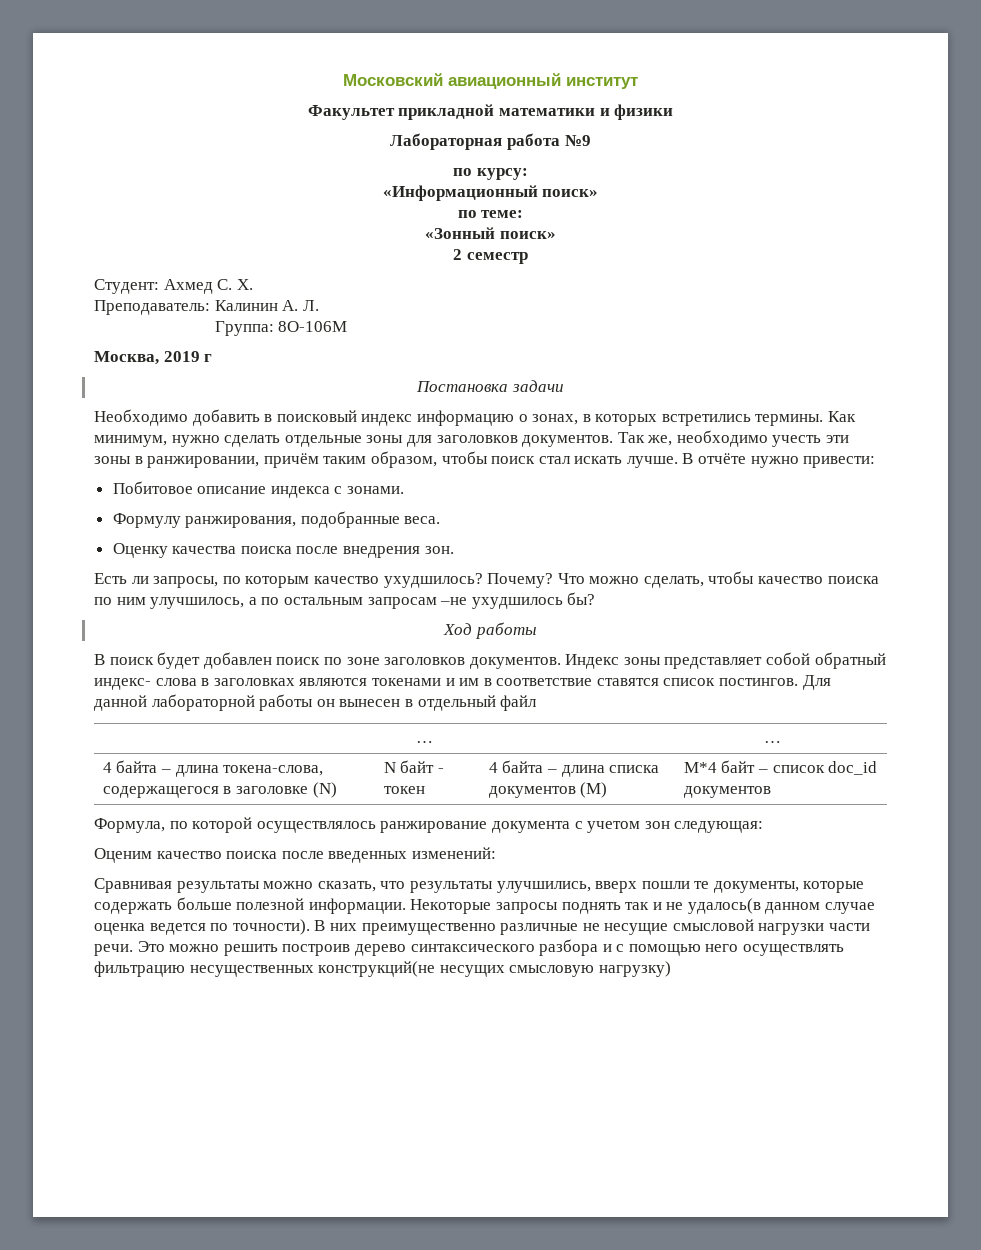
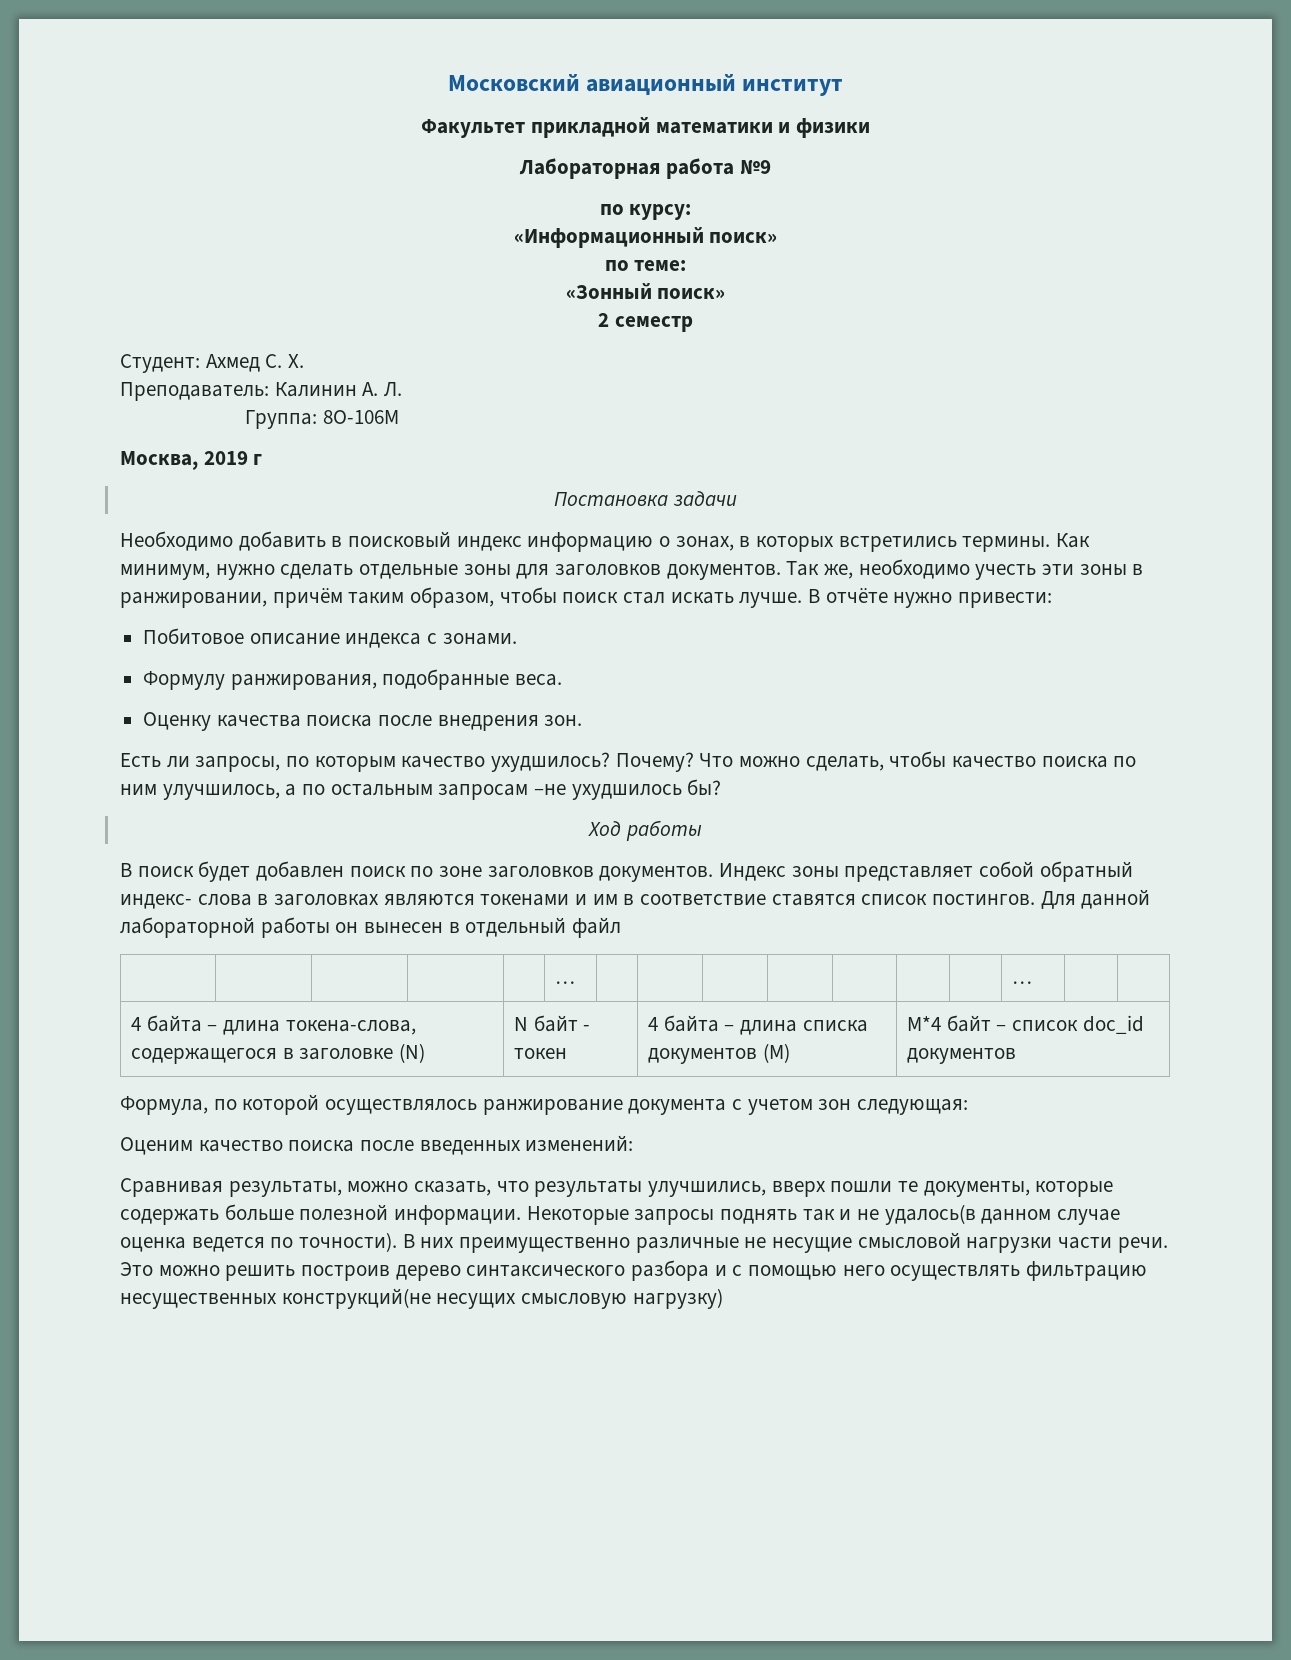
[176,881,260,893] результаты -> [228,1181,342,1197] результаты,

